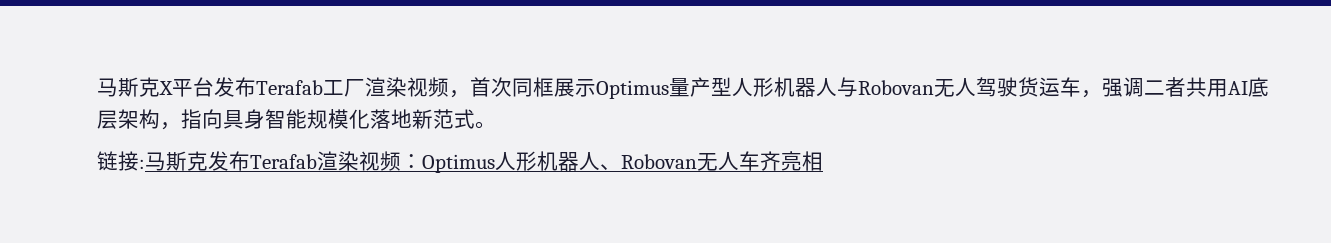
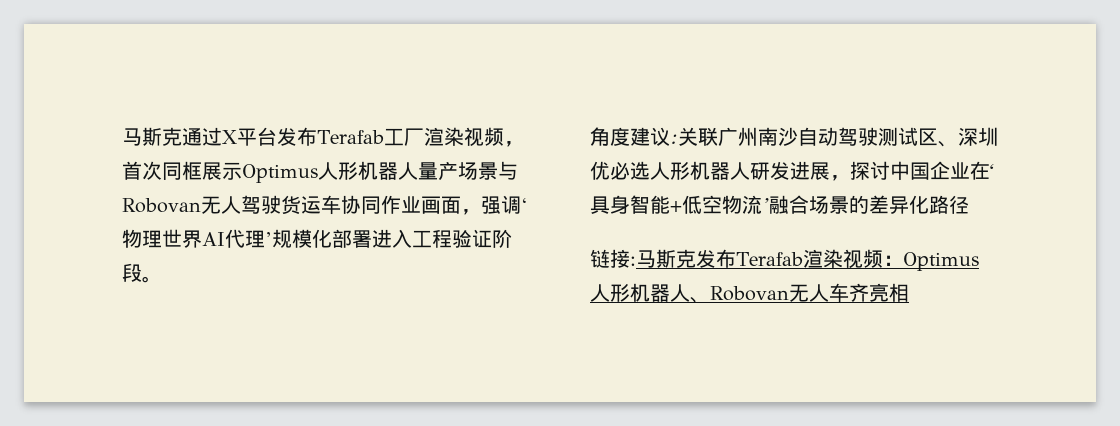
[97,77,160,97] 马斯克 -> [122,127,222,146] 马斯克通过
[669,77,837,97] 量产型人形机器人 -> [318,161,498,180] 人形机器人量产场景
[1081,77,1269,98] [97,109,496,130] ，强调二者共用AI底层架构，指向具身智能规模化落地新范式。 -> [341,195,528,215] [122,229,512,248] [122,263,162,283] [590,127,998,147] [590,161,994,181] [590,195,969,214] 协同作业画面，强调‘物理世界AI代理’规模化部署进入工程验证阶段。 // 角度建议:关联广州南沙自动驾驶测试区、深圳优必选人形机器人研发进展，探讨中国企业在‘具身智能+低空物流’融合场景的差异化路径

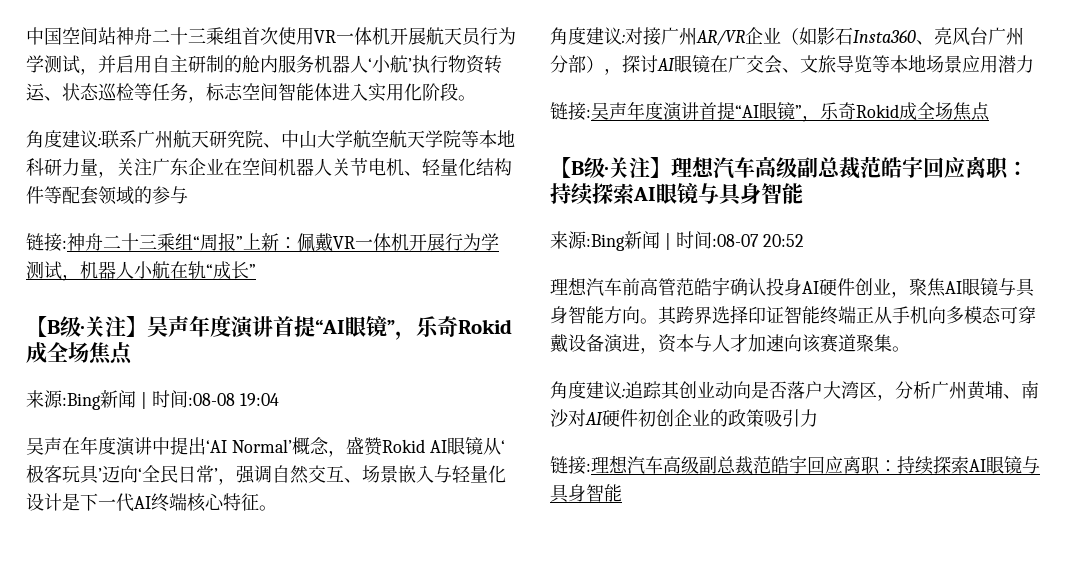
[122,127,524,147] [122,161,518,183] [122,195,528,215] [122,229,492,248] 马斯克通过X平台发布Terafab工厂渲染视频，首次同框展示Optimus人形机器人量产场景与Robovan无人驾驶货运车协同作业画面，强调‘物理世界AI代理’规模化部署进入工程验证 -> [26,27,516,46] [26,55,502,75] [26,83,422,103] 中国空间站神舟二十三乘组首次使用VR一体机开展航天员行为学测试，并启用自主研制的舱内服务机器人‘小航’执行物资转运、状态巡检等任务，标志空间智能体进入实用化
[678,127,998,147] [590,161,994,181] [590,195,969,214] [590,249,979,271] [590,283,909,303] 关联广州南沙自动驾驶测试区、深圳优必选人形机器人研发进展，探讨中国企业在‘具身智能+低空物流’融合场景的差异化路径 // 链接:马斯克发布Terafab渲染视频：Optimus人形机器人、Robovan无人车齐亮相 -> [101,130,515,148] [26,158,512,178] [26,186,188,205] [26,232,499,252] [26,261,256,281] [26,315,512,340] [26,342,133,365] [26,390,279,410] [26,436,505,457] [26,464,506,485] [26,493,277,512] [550,27,1024,46] [550,55,1034,75] [550,101,990,122] [550,156,1028,180] [550,183,803,206] [550,231,804,251] [550,277,1035,298] [550,305,1036,325] [550,334,910,354] [550,380,1039,401] [550,409,818,427] [550,455,1040,475] [550,484,622,503] 联系广州航天研究院、中山大学航空航天学院等本地科研力量，关注广东企业在空间机器人关节电机、轻量化结构件等配套领域的参与 // 链接:神舟二十三乘组“周报”上新：佩戴VR一体机开展行为学测试，机器人小航在轨“成长” // 【B级·关注】吴声年度演讲首提“AI眼镜”，乐奇Rokid成全场焦点 // 来源:Bing新闻 | 时间:08-08 19:04 // 吴声在年度演讲中提出‘AI Normal’概念，盛赞Rokid AI眼镜从‘极客玩具’迈向‘全民日常’，强调自然交互、场景嵌入与轻量化设计是下一代AI终端核心特征。 // 角度建议:对接广州AR/VR企业（如影石Insta360、亮风台广州分部），探讨AI眼镜在广交会、文旅导览等本地场景应用潜力 // 链接:吴声年度演讲首提“AI眼镜”，乐奇Rokid成全场焦点 // 【B级·关注】理想汽车高级副总裁范皓宇回应离职：持续探索AI眼镜与具身智能 // 来源:Bing新闻 | 时间:08-07 20:52 // 理想汽车前高管范皓宇确认投身AI硬件创业，聚焦AI眼镜与具身智能方向。其跨界选择印证智能终端正从手机向多模态可穿戴设备演进，资本与人才加速向该赛道聚集。 // 角度建议:追踪其创业动向是否落户大湾区，分析广州黄埔、南沙对AI硬件初创企业的政策吸引力 // 链接:理想汽车高级副总裁范皓宇回应离职：持续探索AI眼镜与具身智能

